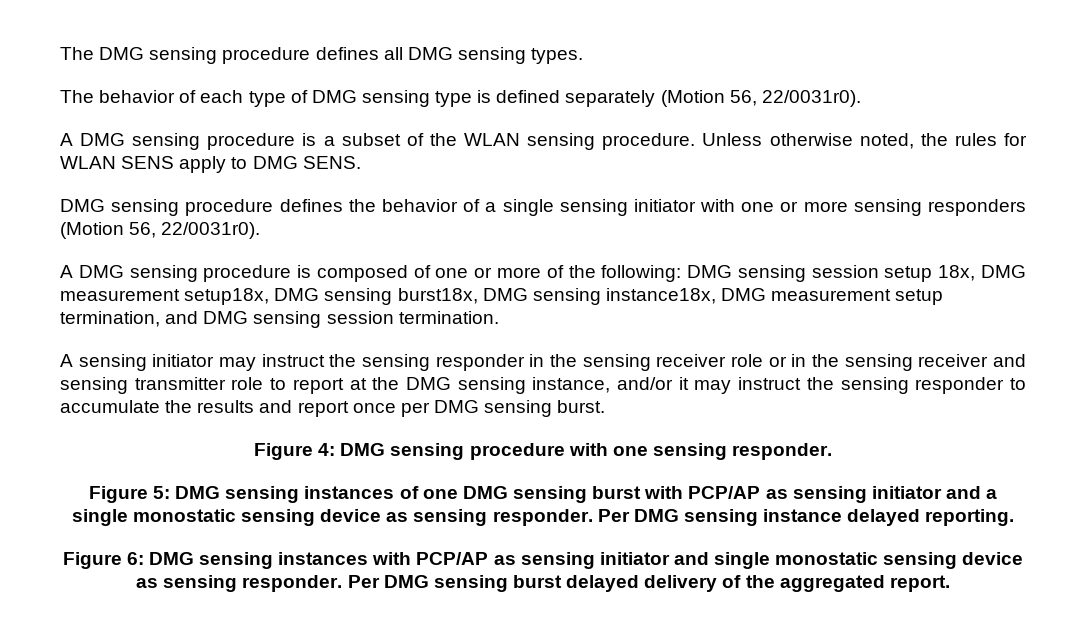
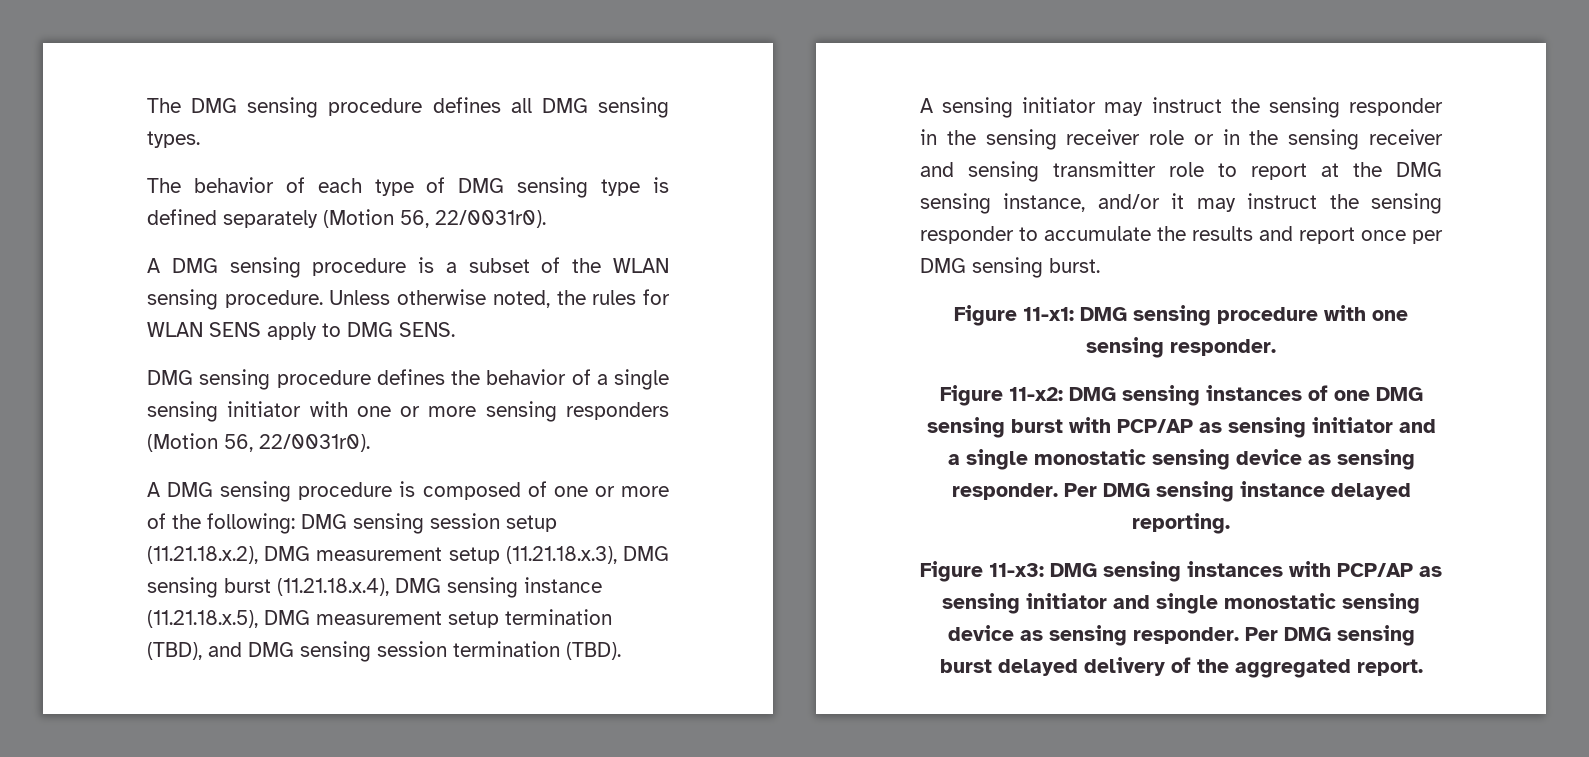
[938,265,1027,281] [60,288,944,305] [60,311,160,327] 18x, DMG measurement setup18x, DMG sensing burst18x, DMG sensing instance18x, DMG measurement setup termination, -> [147,546,669,564] [147,577,602,598] [147,609,612,628] [147,642,202,660] (11.21.18.x.2), DMG measurement setup (11.21.18.x.3), DMG sensing burst (11.21.18.x.4), DMG sensing instance (11.21.18.x.5), DMG measurement setup termination (TBD),
[398,311,499,324] termination. -> [453,641,621,660] termination (TBD).
[318,443,336,456] 4: -> [1023,307,1074,321] 11-x1:
[153,486,171,499] 5: -> [1008,387,1063,401] 11-x2:
[126,552,144,565] 6: -> [989,563,1044,577] 11-x3:

